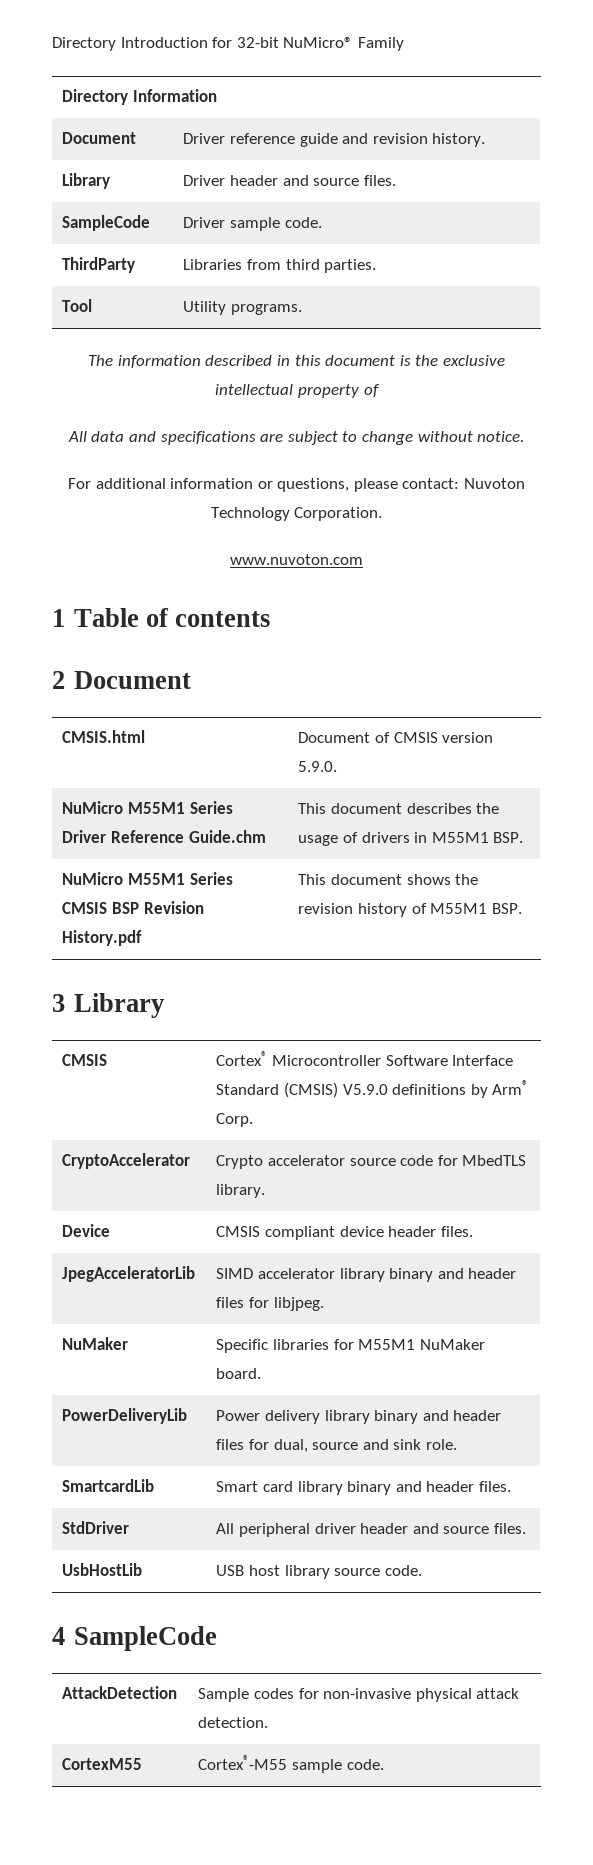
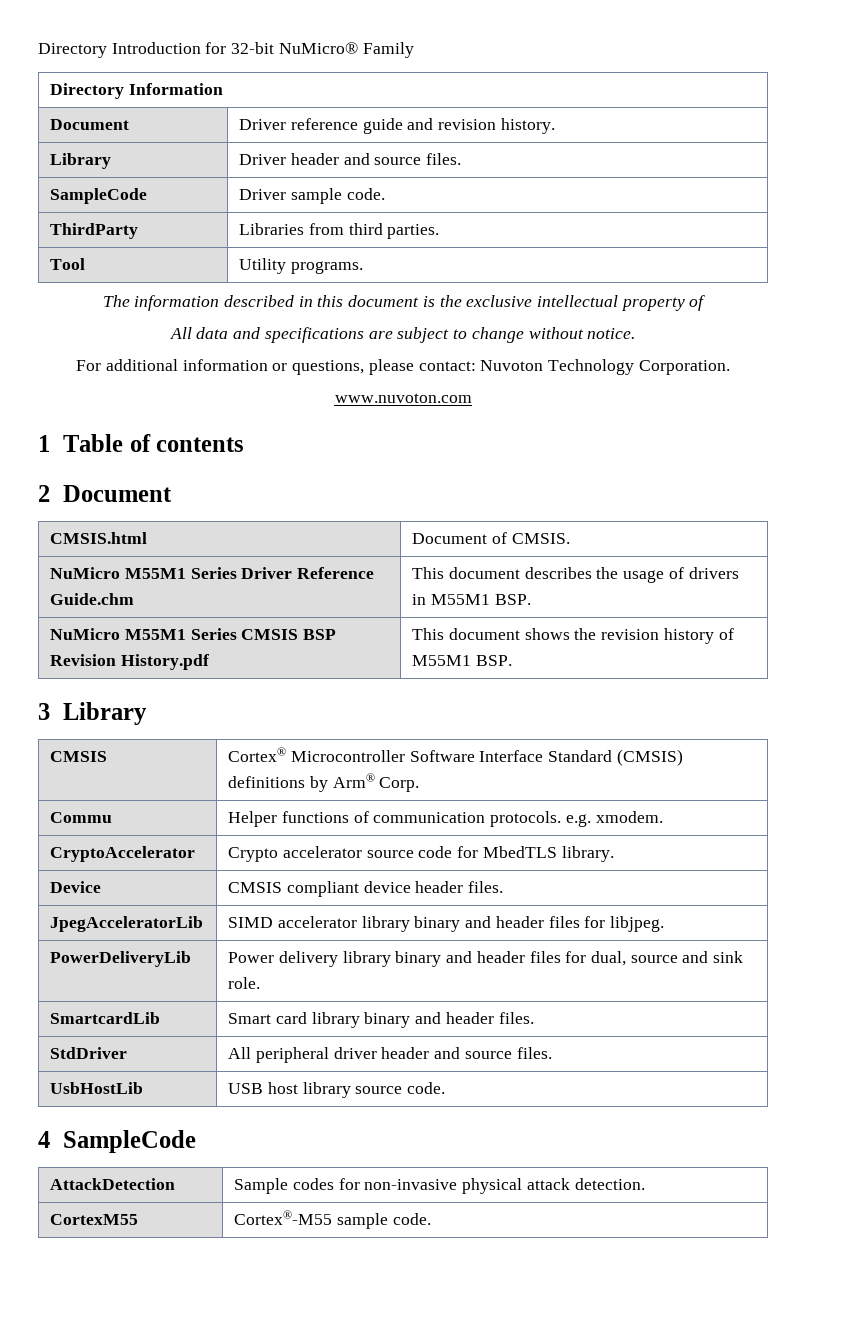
[393,732,494,743] [298,761,338,772] CMSIS version 5.9.0. -> [511,533,570,544] CMSIS.
[342,1084,388,1095] V5.9.0 -> (683, 757) none
(254, 1120) none -> [50,812,113,823] [228,811,663,827] // Commu | Helper functions of communication protocols. e.g. xmodem.
[62,1337,129,1350] [216,1339,485,1353] [216,1368,262,1379] // NuMaker | Specific libraries for M55M1 NuMaker board. -> (665, 924) none

